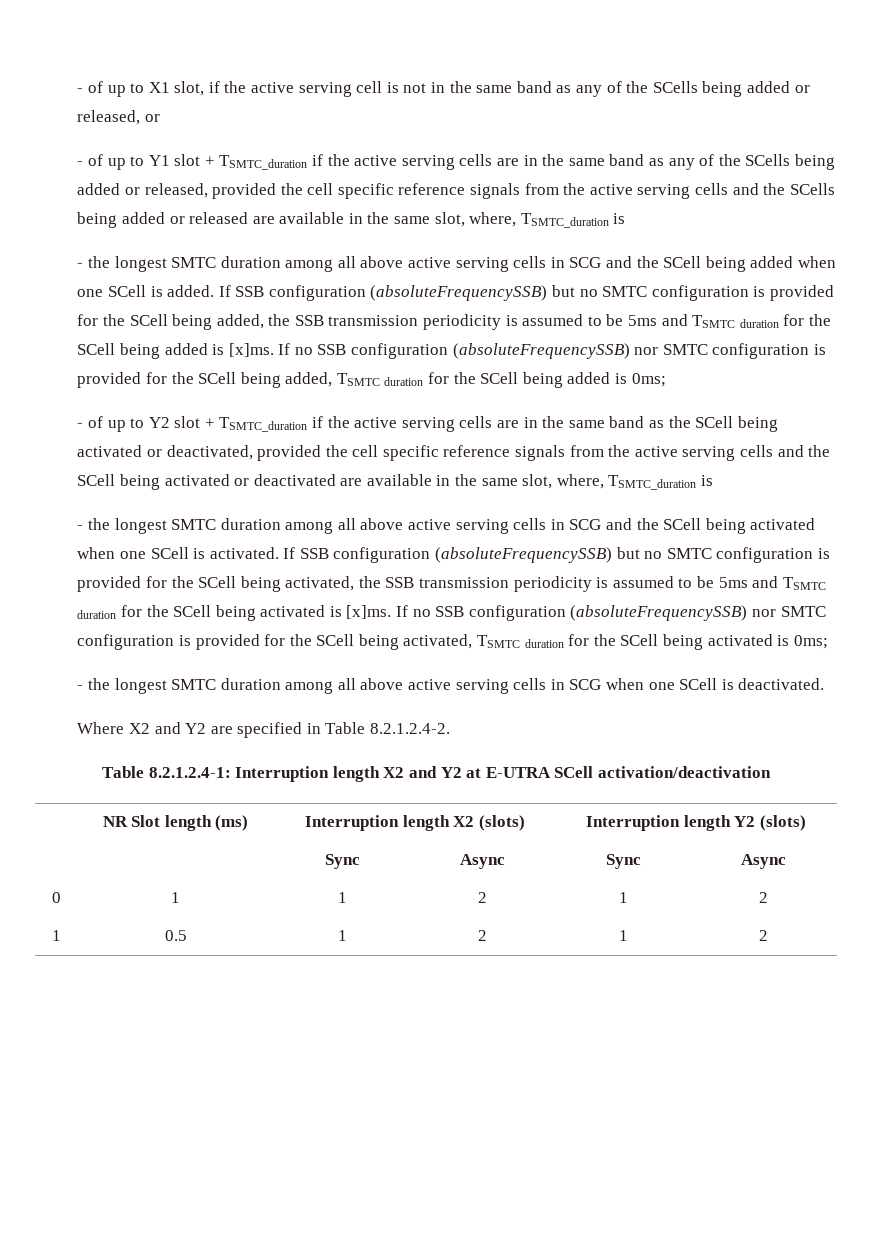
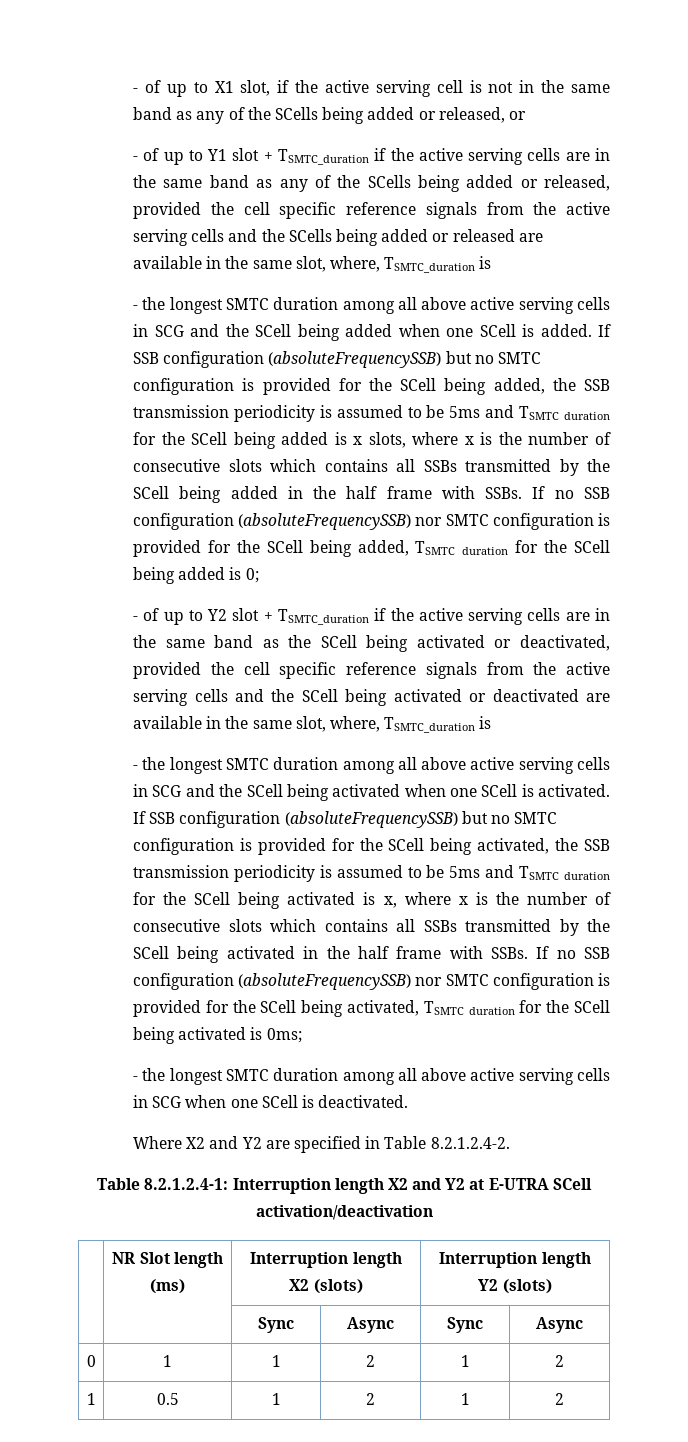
[228,343,274,357] [x]ms. -> [353,432,611,448] [133,459,610,476] [133,486,523,503] x slots, where x is the number of consecutive slots which contains all SSBs transmitted by the SCell being added in the half frame with SSBs.
[631,373,666,387] 0ms; -> [245,568,259,583] 0;
[346,605,392,619] [x]ms. -> [383,892,611,908] [133,919,610,936] [133,946,528,963] x, where x is the number of consecutive slots which contains all SSBs transmitted by the SCell being activated in the half frame with SSBs.

